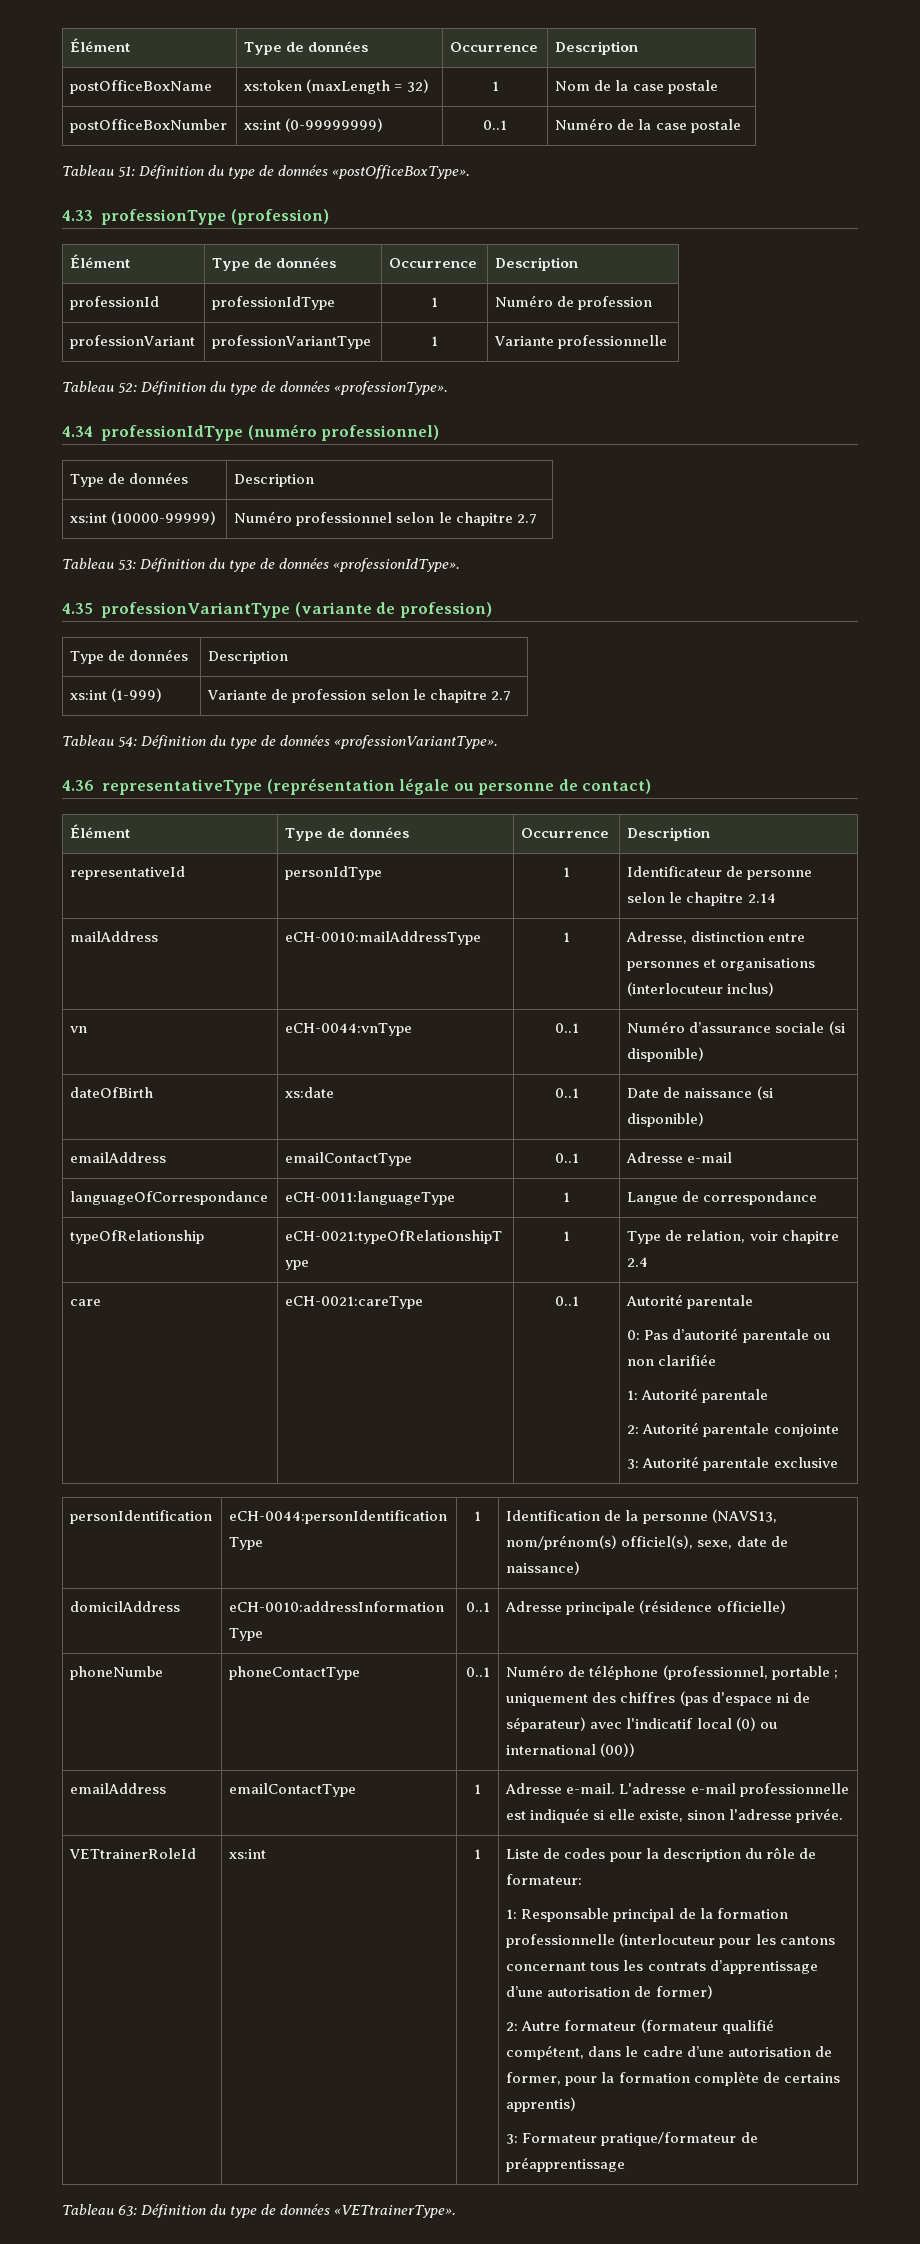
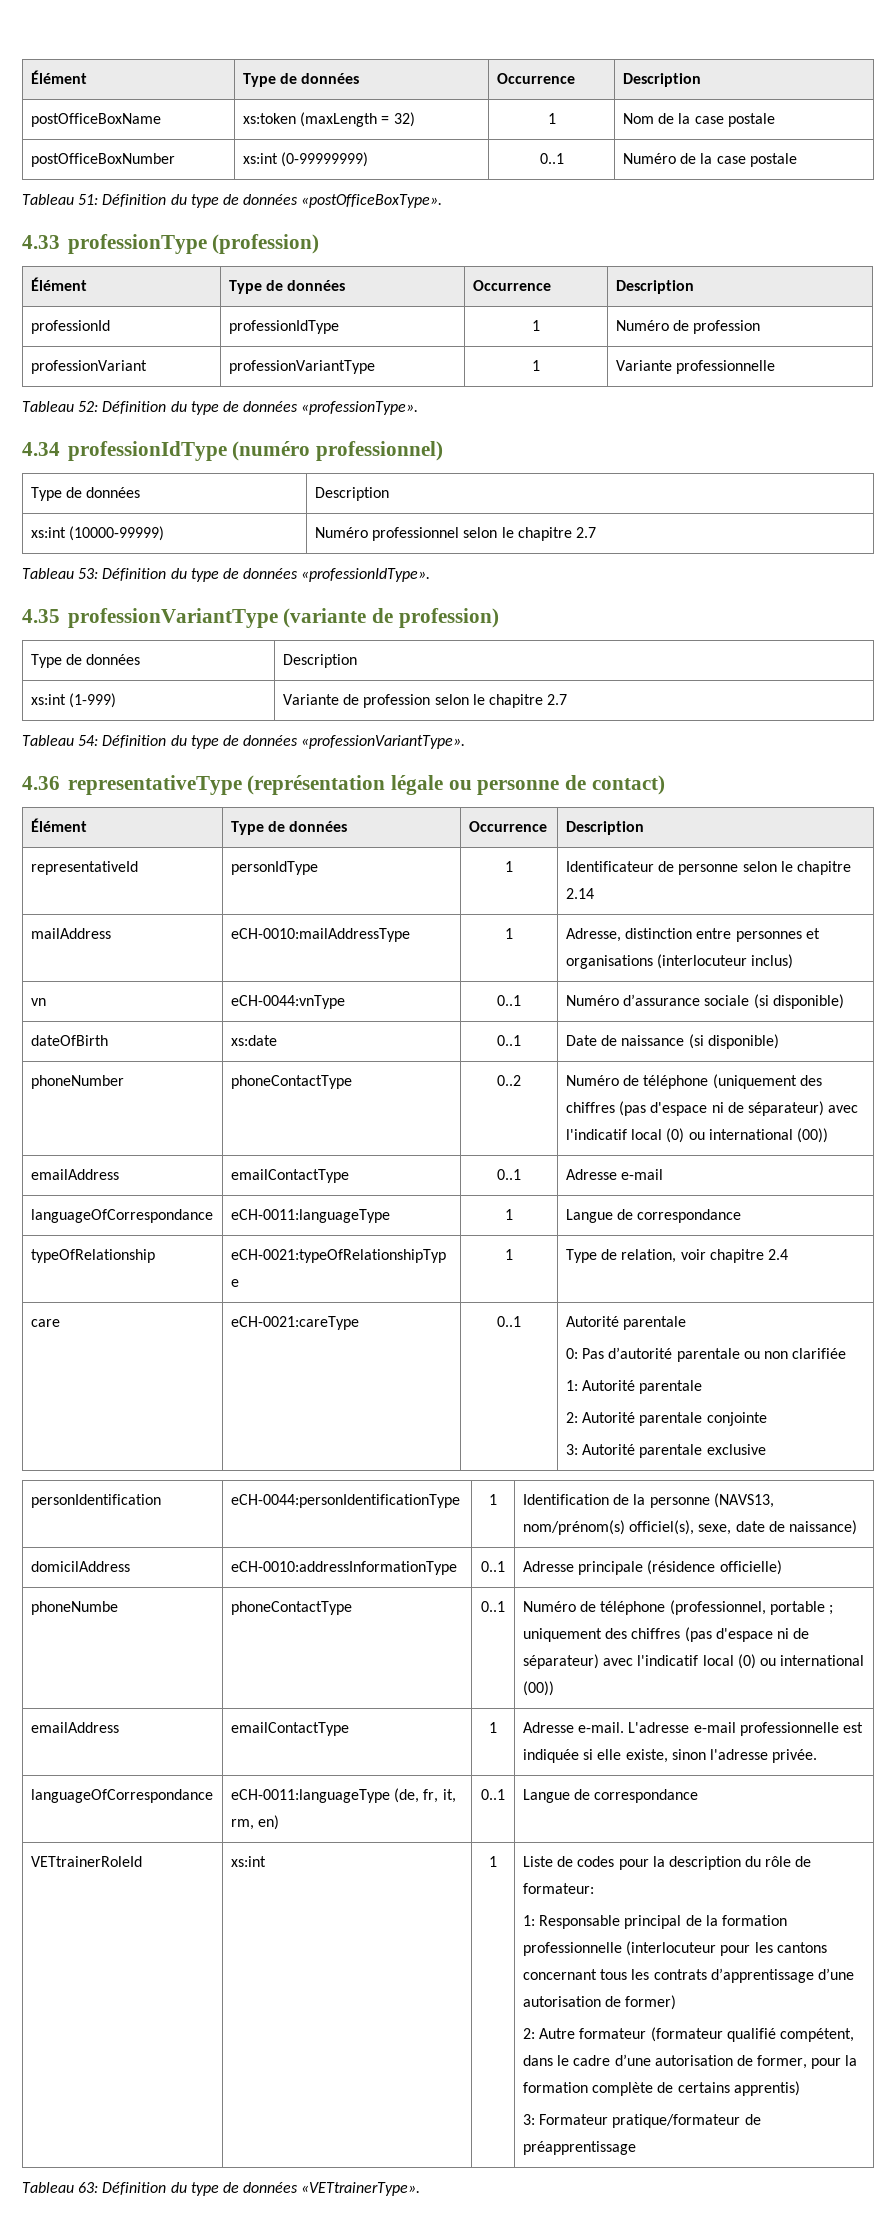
(705, 1119) none -> [30,1075,124,1089] [230,1075,352,1089] [497,1075,521,1086] [565,1074,822,1089] [565,1101,859,1116] [565,1128,828,1143] // phoneNumber | phoneContactType | 0..2 | Numéro de téléphone (uniquement des chiffres (pas d'espace ni de séparateur) avec l'indicatif local (0) ou international (00))
(843, 1815) none -> [30,1789,213,1803] [230,1788,456,1803] [230,1815,280,1830] [481,1789,505,1800] [522,1789,699,1803] // languageOfCorrespondance | eCH-0011:languageType (de, fr, it, rm, en) | 0..1 | Langue de correspondance

